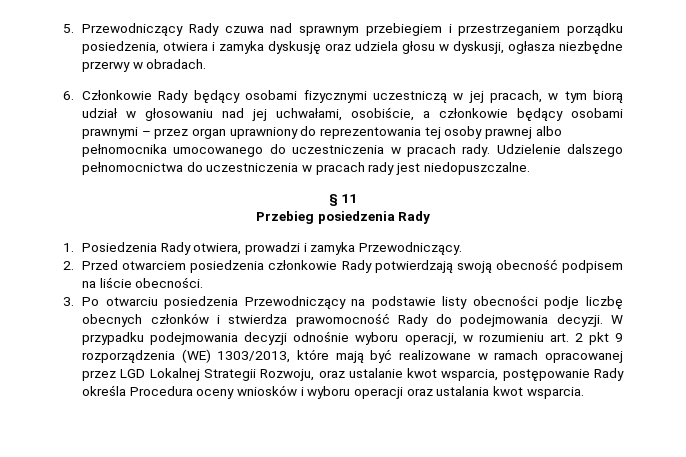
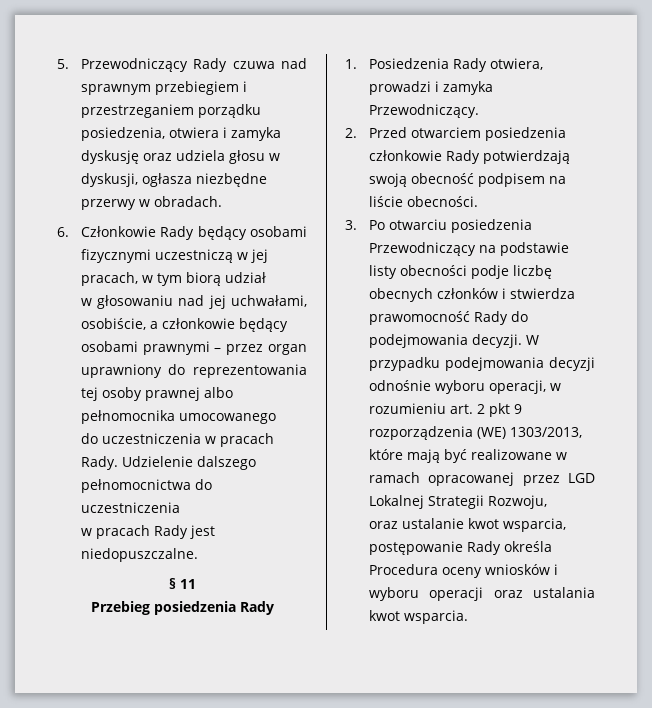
(119, 113) none -> (266, 277) //
[269,144,491,157] do uczestniczenia w pracach rady. -> [80,433,274,447] [80,456,118,470] // do uczestniczenia w pracach Rady.
[302,162,395,175] w pracach rady -> [80,525,188,539] // w pracach Rady
(315, 375) none -> (547, 502) //

